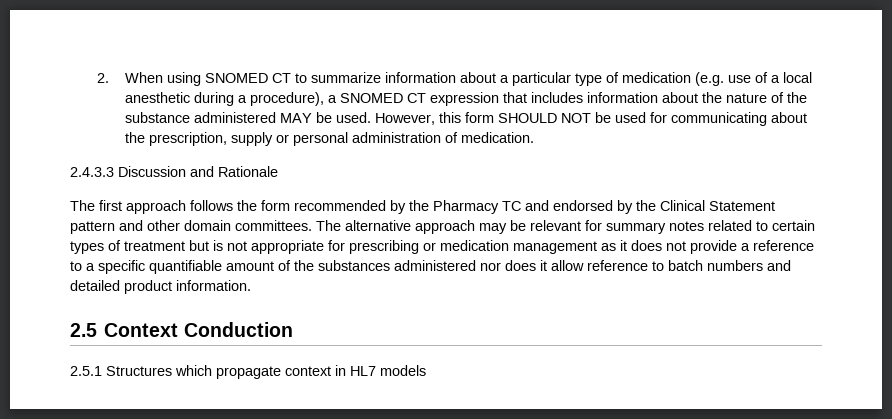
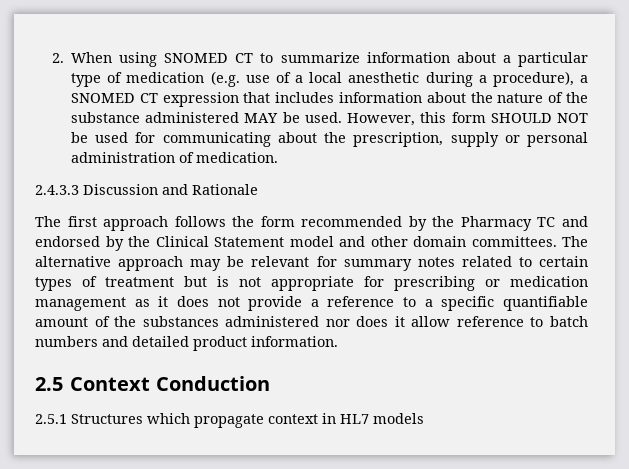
[70,221,115,234] pattern -> [289,236,334,247] model

